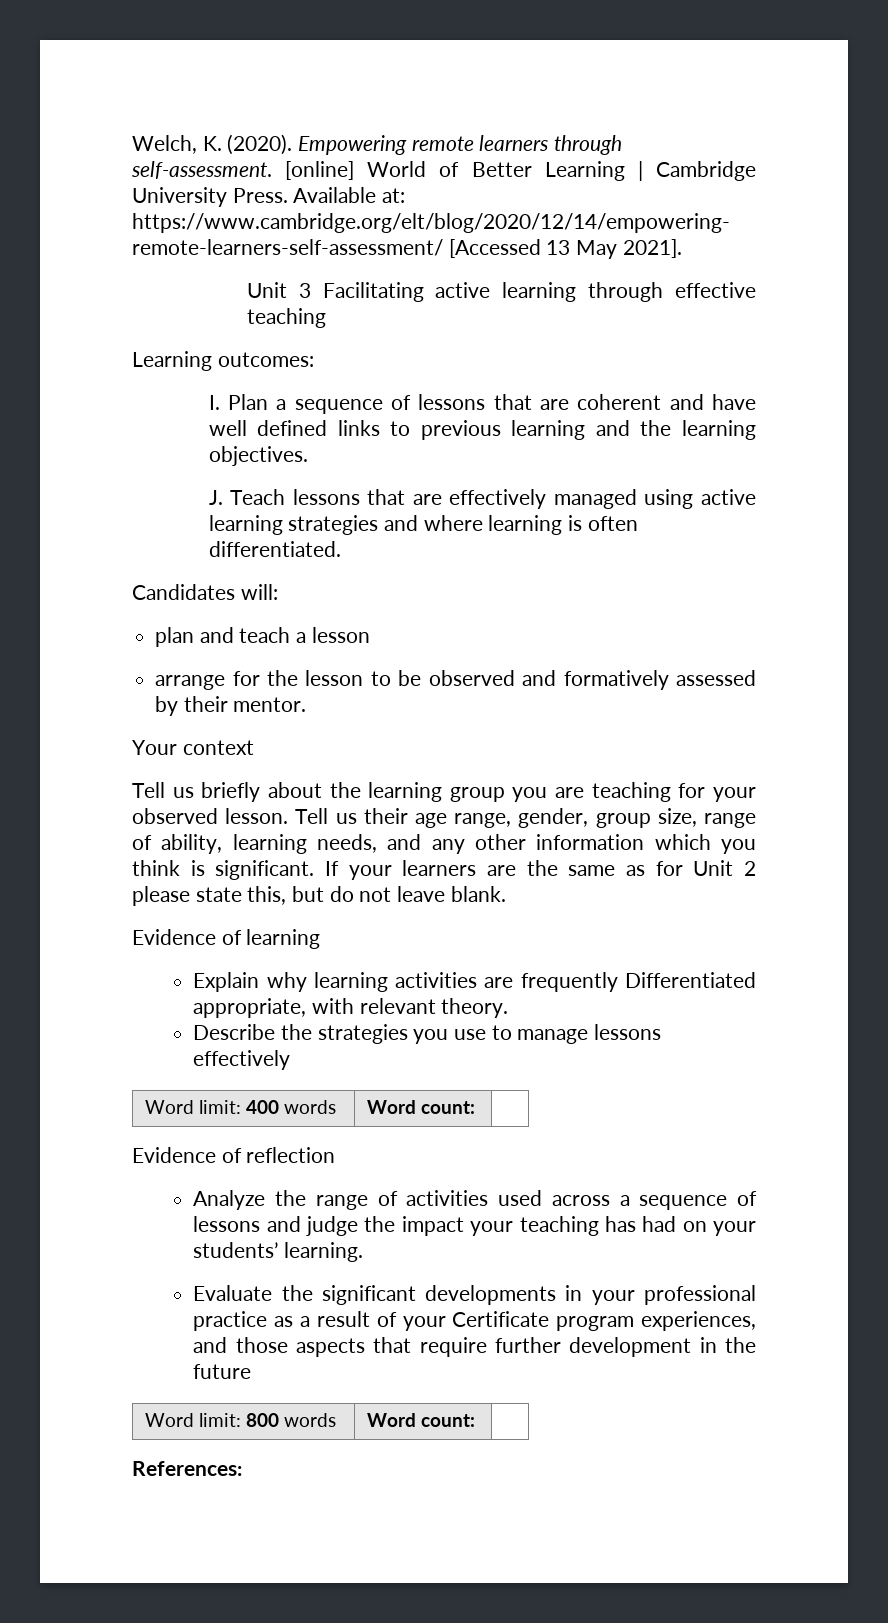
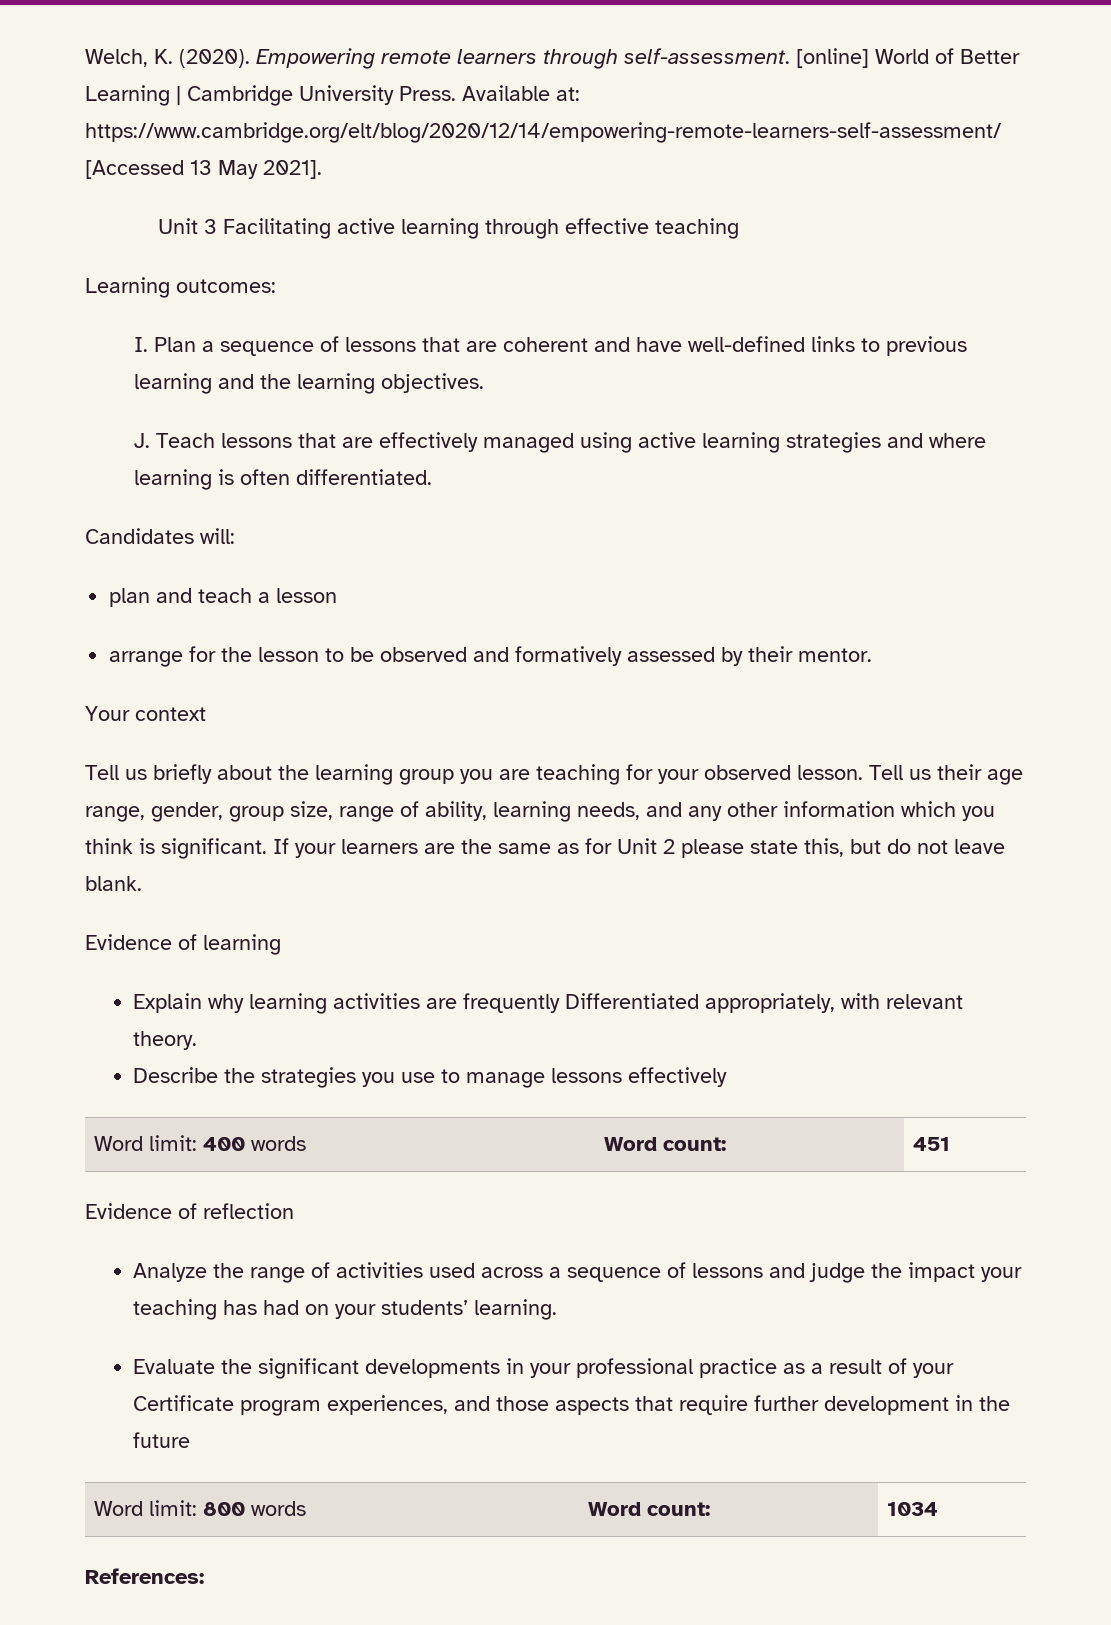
[208,420,328,436] well defined -> [687,336,805,352] well-defined
[193,998,307,1018] appropriate, -> [705,993,836,1013] appropriately,
(476, 1107) none -> [912,1137,950,1151] 451
(476, 1420) none -> [886,1502,938,1516] 1034

